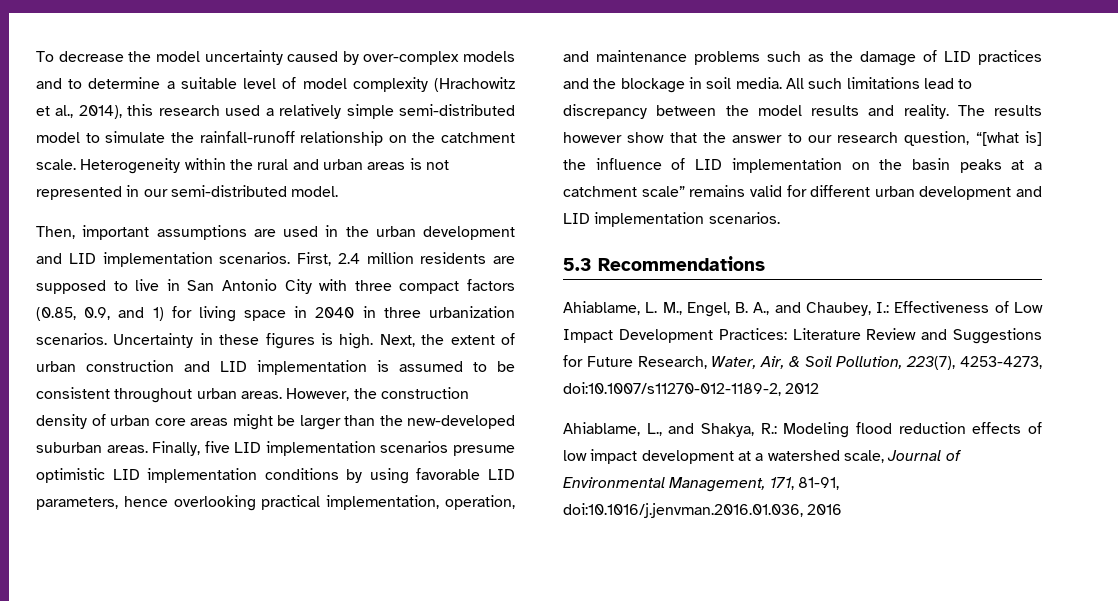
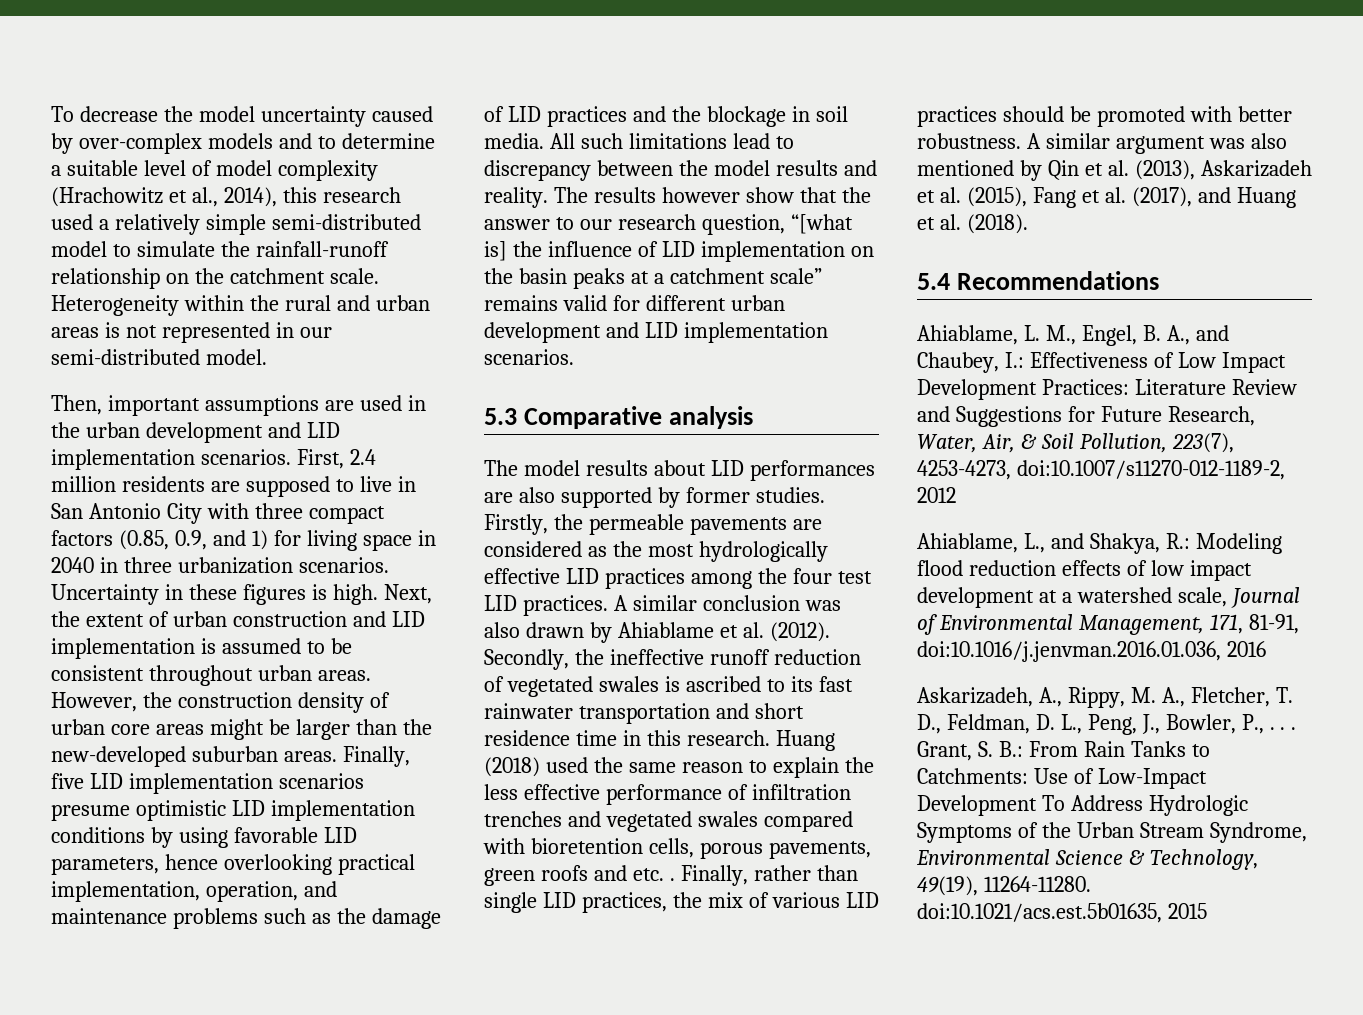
(592, 264) none -> [523,406,753,429] [484,460,875,481] [484,487,825,508] [484,514,822,535] [484,541,828,562] [484,568,872,589] [484,595,841,616] [484,622,830,643] [484,649,861,670] [484,676,853,697] [484,703,804,724] [484,730,835,751] [484,757,874,778] [484,784,851,805] [484,811,853,832] [483,838,871,859] [484,865,858,886] [484,892,879,913] [917,106,1292,127] [917,133,1287,154] [917,160,1312,181] [917,187,1296,208] [917,214,1028,234] [917,273,950,290] Comparative analysis // The model results about LID performances are also supported by former studies. Firstly, the permeable pavements are considered as the most hydrologically effective LID practices among the four test LID practices. A similar conclusion was also drawn by Ahiablame et al. (2012). Secondly, the ineffective runoff reduction of vegetated swales is ascribed to its fast rainwater transportation and short residence time in this research. Huang (2018) used the same reason to explain the less effective performance of infiltration trenches and vegetated swales compared with bioretention cells, porous pavements, green roofs and etc. . Finally, rather than single LID practices, the mix of various LID practices should be promoted with better robustness. A similar argument was also mentioned by Qin et al. (2013), Askarizadeh et al. (2015), Fang et al. (2017), and Huang et al. (2018). // 5.4
(843, 509) none -> [917,687,1293,708] [917,714,1297,735] [917,741,1210,761] [917,768,1207,789] [917,795,1248,816] [917,822,1307,843] [916,849,1258,870] [917,876,1091,896] [917,903,1207,923] // Askarizadeh, A., Rippy, M. A., Fletcher, T. D., Feldman, D. L., Peng, J., Bowler, P., . . . Grant, S. B.: From Rain Tanks to Catchments: Use of Low-Impact Development To Address Hydrologic Symptoms of the Urban Stream Syndrome, Environmental Science & Technology, 49(19), 11264-11280. doi:10.1021/acs.est.5b01635, 2015

